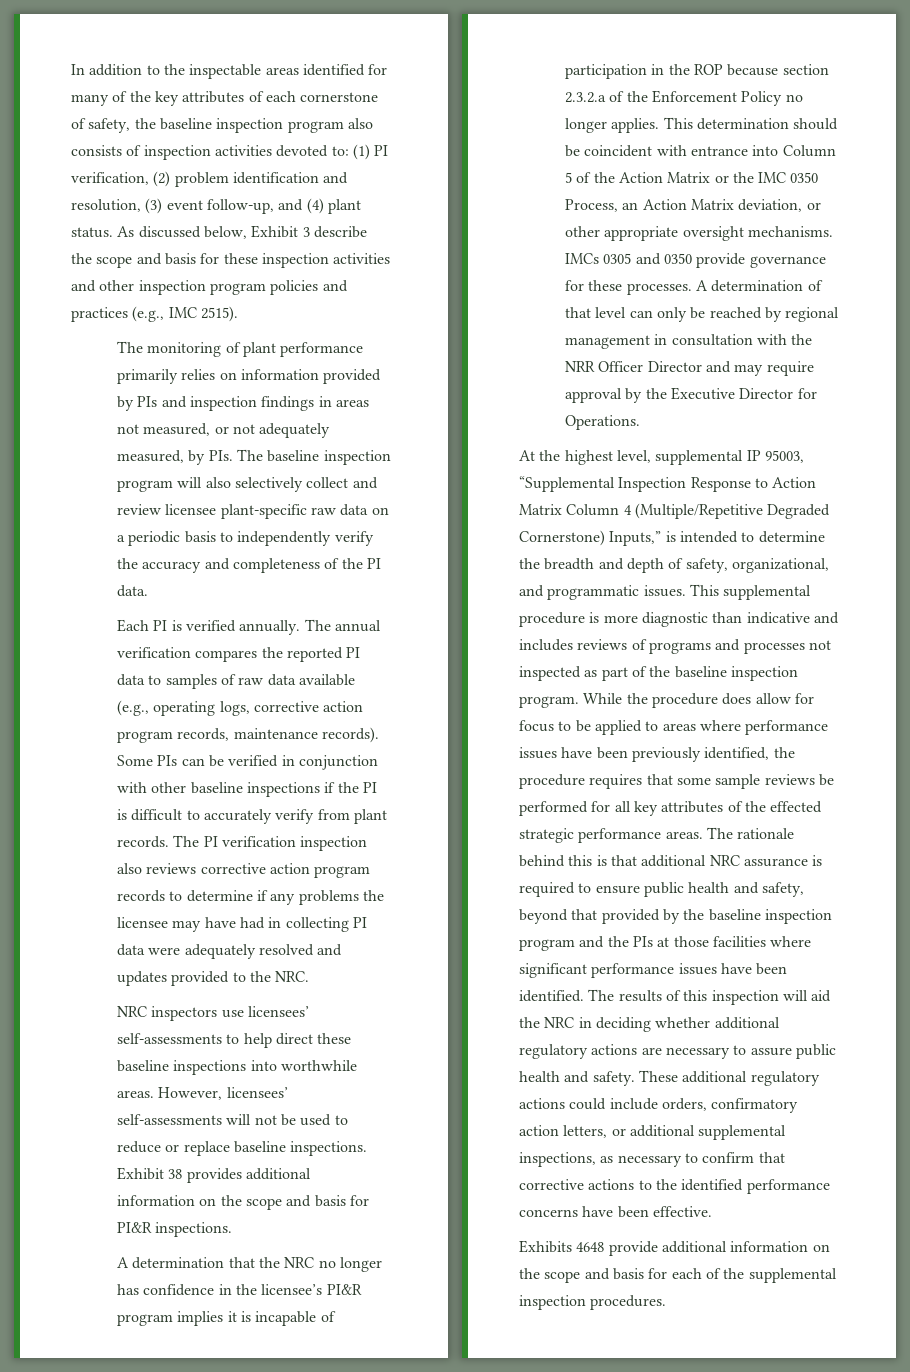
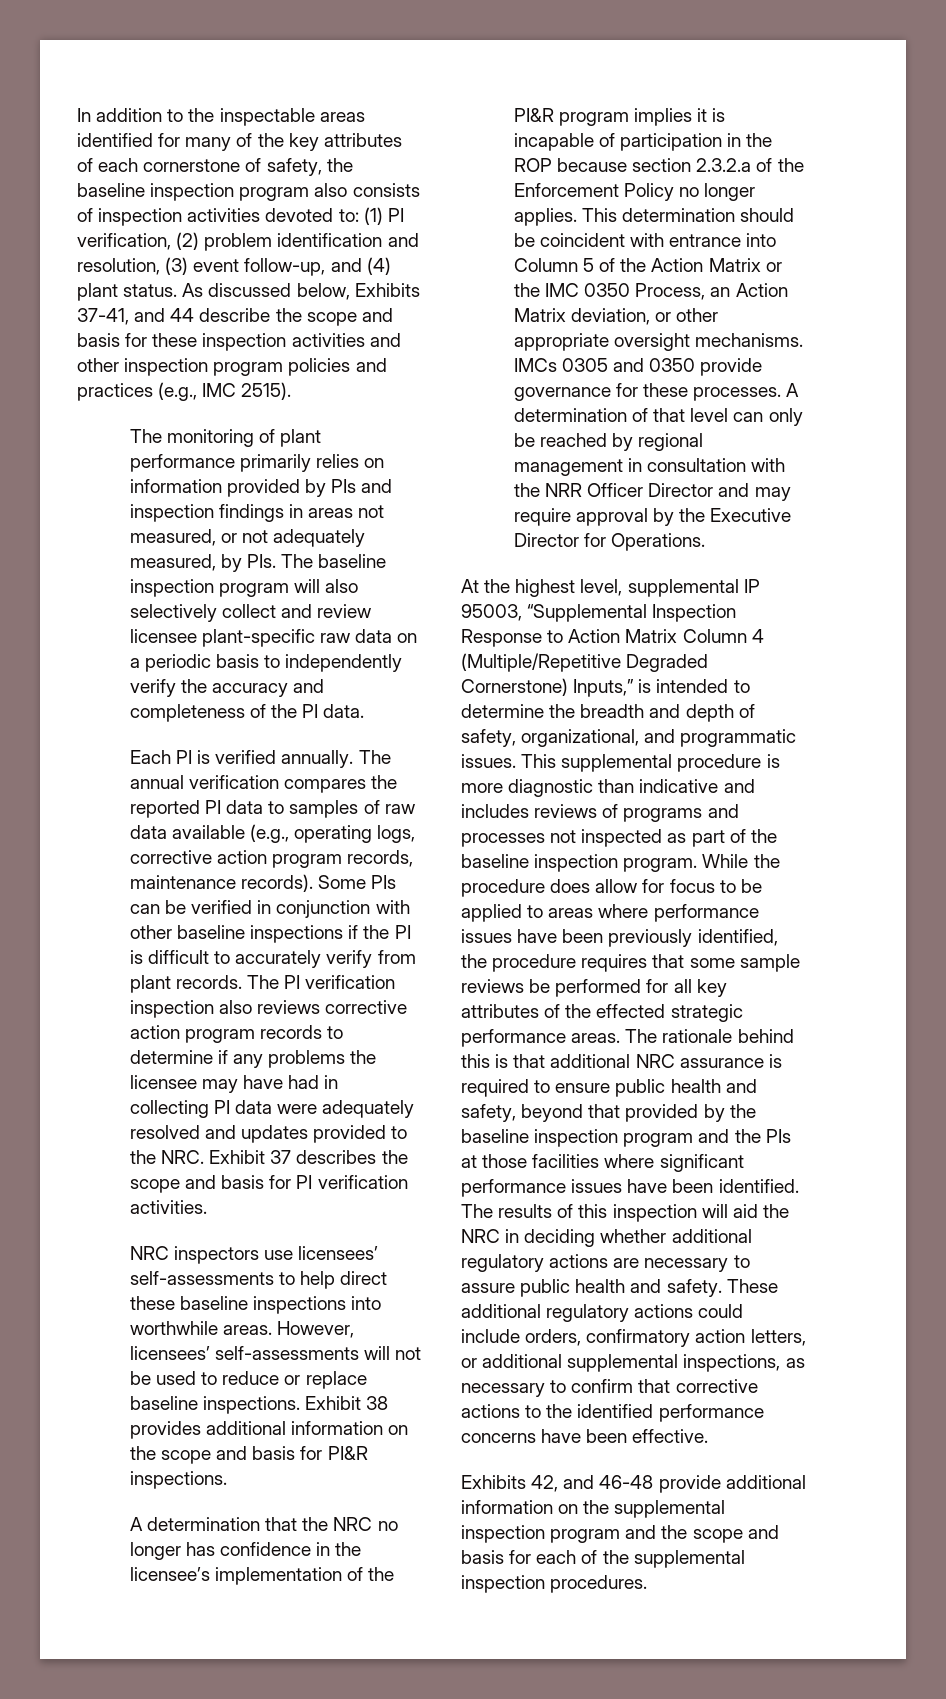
[251,225,310,238] Exhibit 3 -> [354,283,420,297] [77,308,195,325] Exhibits 37-41, and 44
(310, 976) none -> [209,1150,408,1164] [129,1175,408,1193] [129,1200,207,1214] Exhibit 37 describes the scope and basis for PI verification activities.
(323, 1289) none -> [215,1567,395,1585] implementation of the
[576,1242,605,1252] 4648 -> [531,1475,654,1492] 42, and 46-48
(540, 1273) none -> [614,1500,726,1518] [461,1525,688,1543] supplemental inspection program and the

